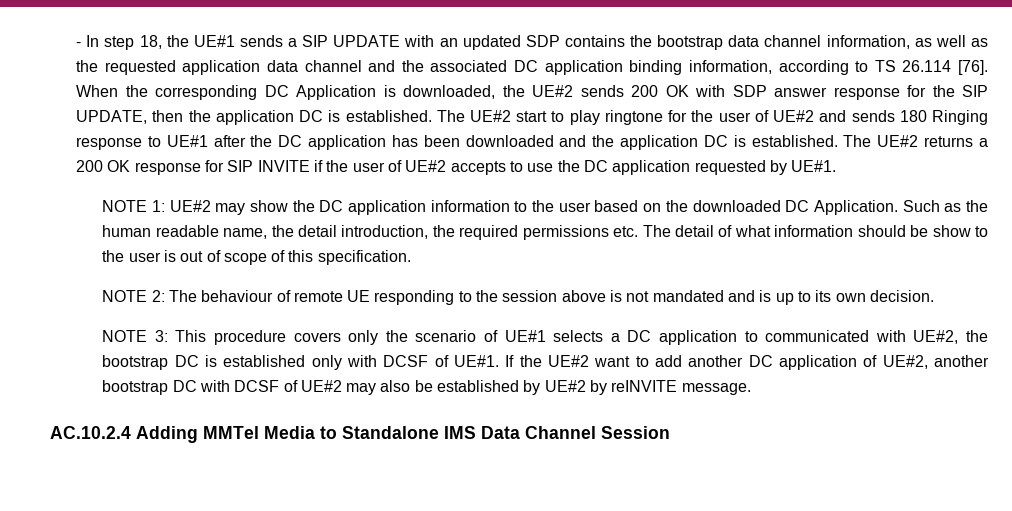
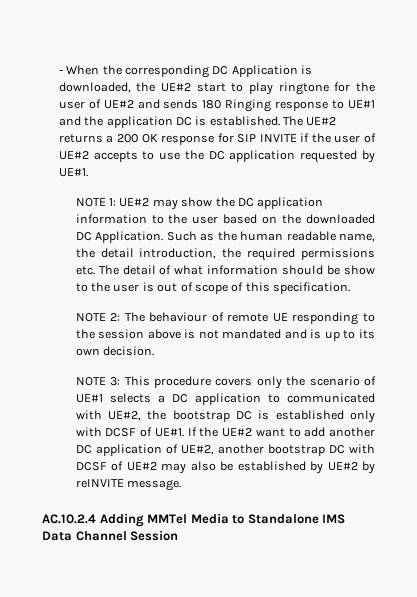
[86,35,988,50] [76,60,989,75] In step 18, the UE#1 sends a SIP UPDATE with an updated SDP contains the bootstrap data channel information, as well as the requested application data channel and the associated DC application binding information, according to TS 26.114 [76]. -> (63, 71) none
[580,85,988,100] [76,110,511,125] sends 200 OK with SDP answer response for the SIP UPDATE, then the application DC is established. The UE#2 -> (192, 87) none
[213,135,554,150] after the DC application has been downloaded -> (375, 104) none

